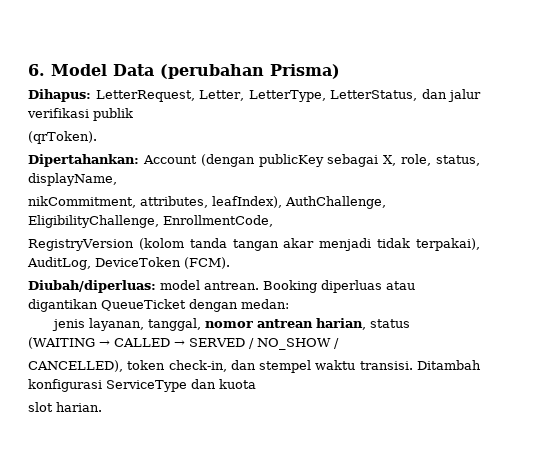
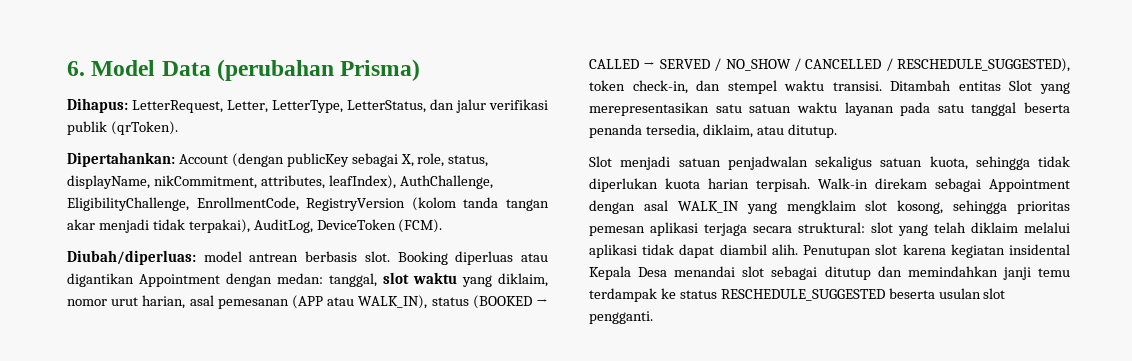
(133, 114) // -> (107, 128) none
(117, 179) // -> (150, 182) none
(273, 221) // -> (299, 204) none
[204,281,259,290] antrean. -> [249,251,390,262] antrean berbasis slot.
[101,299,186,311] QueueTicket -> [139,274,220,287] Appointment
[52,318,411,331] [28,337,95,349] // jenis layanan, tanggal, nomor antrean harian, status (WAITING -> [329,272,548,287] [67,295,532,309] tanggal, slot waktu yang diklaim, nomor urut harian, asal pemesanan (APP atau WALK_IN), status (BOOKED
[28,360,123,372] // CANCELLED), -> [805,58,1070,72] CANCELLED / RESCHEDULE_SUGGESTED),
[28,379,256,392] [28,402,102,412] konfigurasi ServiceType dan kuota // slot harian. -> [958,80,1070,94] [589,102,1070,116] [589,124,837,138] [589,156,1070,170] [589,178,1070,192] [589,200,1070,214] [589,222,1070,236] [589,244,1070,258] [589,266,1070,280] [589,288,1006,302] [589,311,653,324] entitas Slot yang merepresentasikan satu satuan waktu layanan pada satu tanggal beserta penanda tersedia, diklaim, atau ditutup. // Slot menjadi satuan penjadwalan sekaligus satuan kuota, sehingga tidak diperlukan kuota harian terpisah. Walk-in direkam sebagai Appointment dengan asal WALK_IN yang mengklaim slot kosong, sehingga prioritas pemesan aplikasi terjaga secara struktural: slot yang telah diklaim melalui aplikasi tidak dapat diambil alih. Penutupan slot karena kegiatan insidental Kepala Desa menandai slot sebagai ditutup dan memindahkan janji temu terdampak ke status RESCHEDULE_SUGGESTED beserta usulan slot pengganti.

